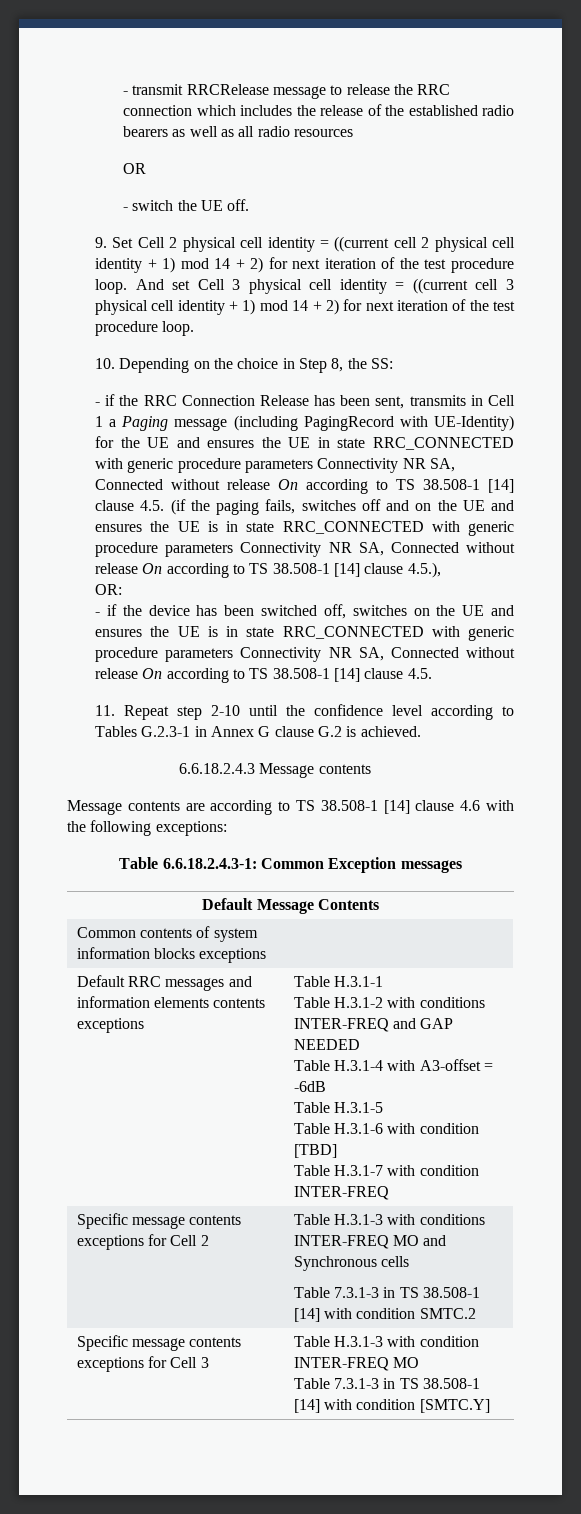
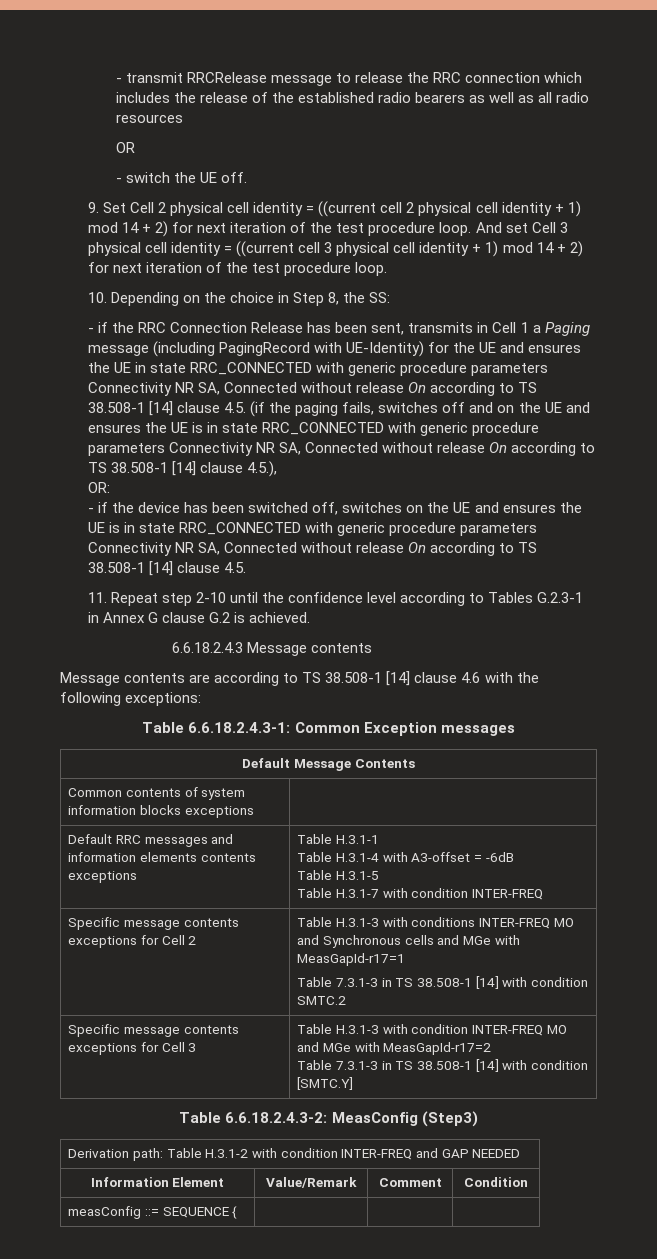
[293,997,485,1008] [293,1018,454,1032] [293,1039,360,1050] // Table H.3.1-2 with conditions INTER-FREQ and GAP NEEDED -> (380, 839) none
[293,1123,479,1134] [293,1144,337,1158] // Table H.3.1-6 with condition [TBD] -> (380, 875) none
(409, 1261) none -> [437,935,520,945] [297,953,406,966] and MGe with MeasGapId-r17=1
(419, 1362) none -> [297,1042,492,1055] and MGe with MeasGapId-r17=2
(490, 1406) none -> [179,1111,478,1127] [68,1148,521,1161] [90,1177,225,1187] [266,1177,357,1188] [378,1178,442,1187] [464,1177,528,1187] [68,1206,238,1219] // Table 6.6.18.2.4.3-2: MeasConfig (Step3) // Derivation path: Table H.3.1-2 with condition INTER-FREQ and GAP NEEDED // Information Element | Value/Remark | Comment | Condition // measConfig ::= SEQUENCE { | | |

